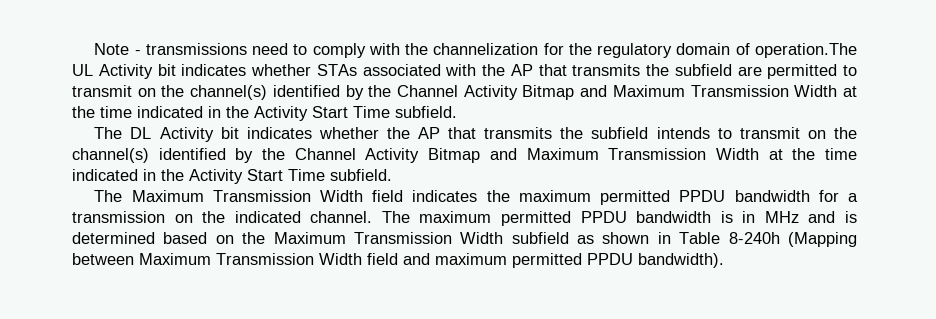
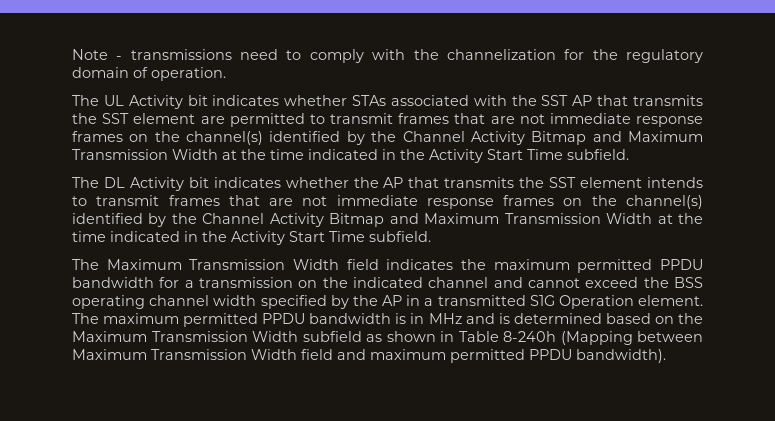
[755,43,858,58] operation.The -> [151,67,226,81] [72,95,99,106] operation. // The
[510,64,732,76] AP that transmits the subfield -> [541,95,703,106] [72,113,196,124] SST AP that transmits the SST element
(132, 91) none -> [398,113,704,127] [72,131,123,142] frames that are not immediate response frames
[591,127,649,139] subfield -> [549,177,643,188] SST element
(800, 133) none -> [168,195,555,209] frames that are not immediate response frames
[310,211,373,223] channel. -> [428,277,703,288] [72,295,704,309] channel and cannot exceed the BSS operating channel width specified by the AP in a transmitted S1G Operation element.

